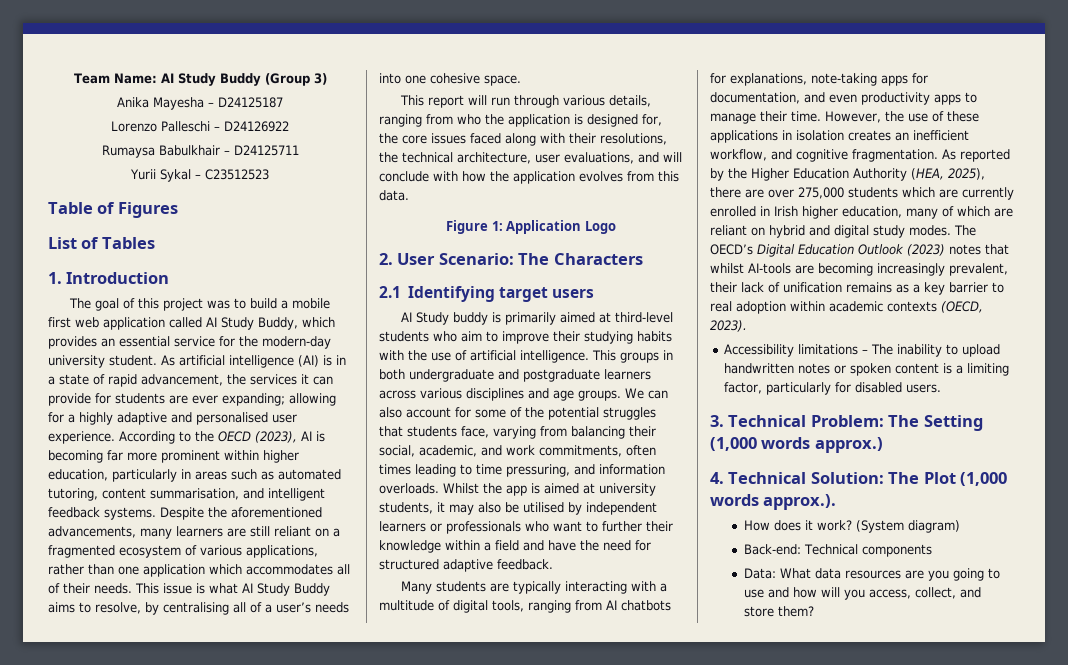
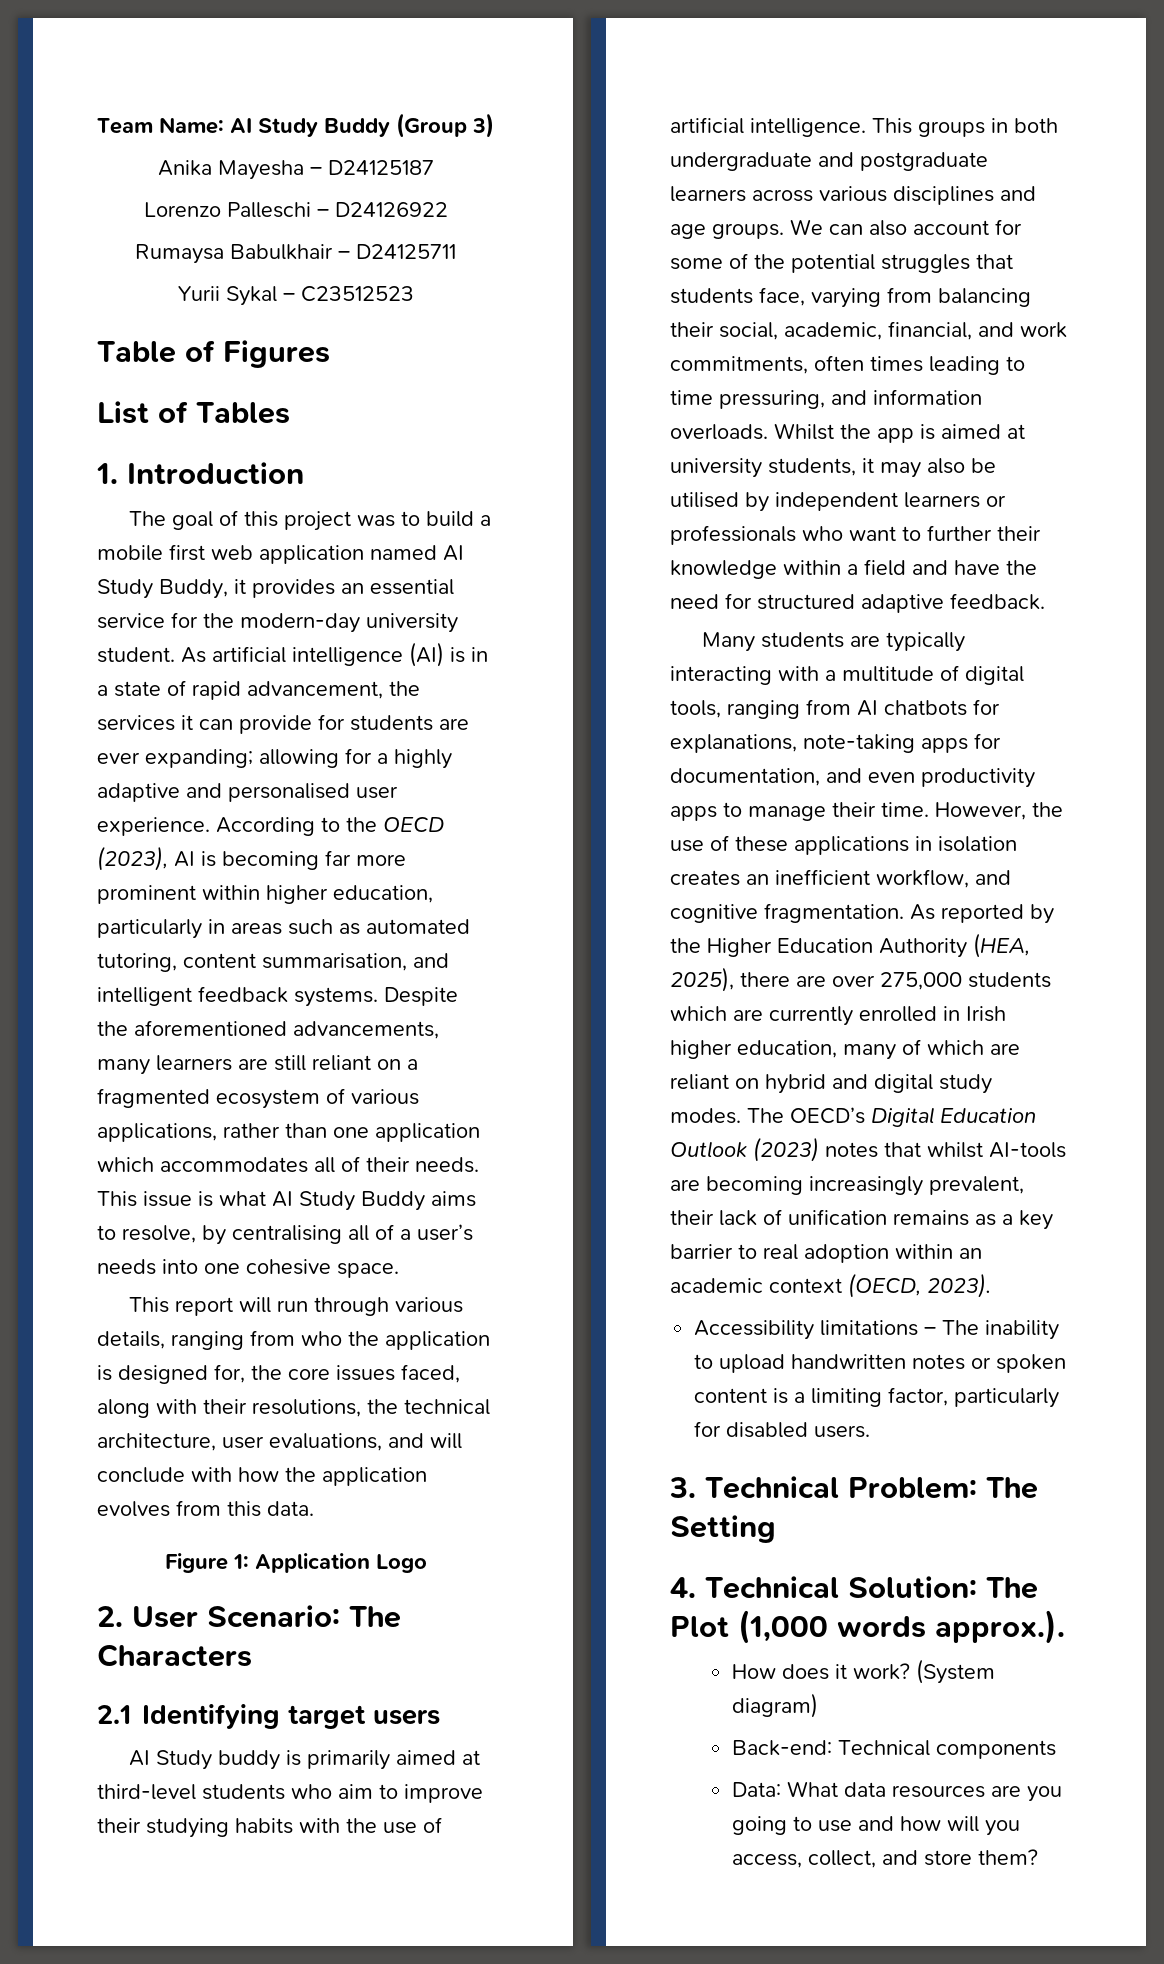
[169,317,202,328] called -> [370,545,437,560] named
[302,317,335,328] which -> [234,579,246,594] it
[470,133,501,144] faced -> [401,1364,460,1383] faced,
(477, 451) none -> [888,321,972,340] financial,
[829,301,937,312] academic contexts -> [959,1248,982,1259] [670,1278,842,1293] an academic context
[710,437,883,453] (1,000 words approx.) -> (776, 1529) none

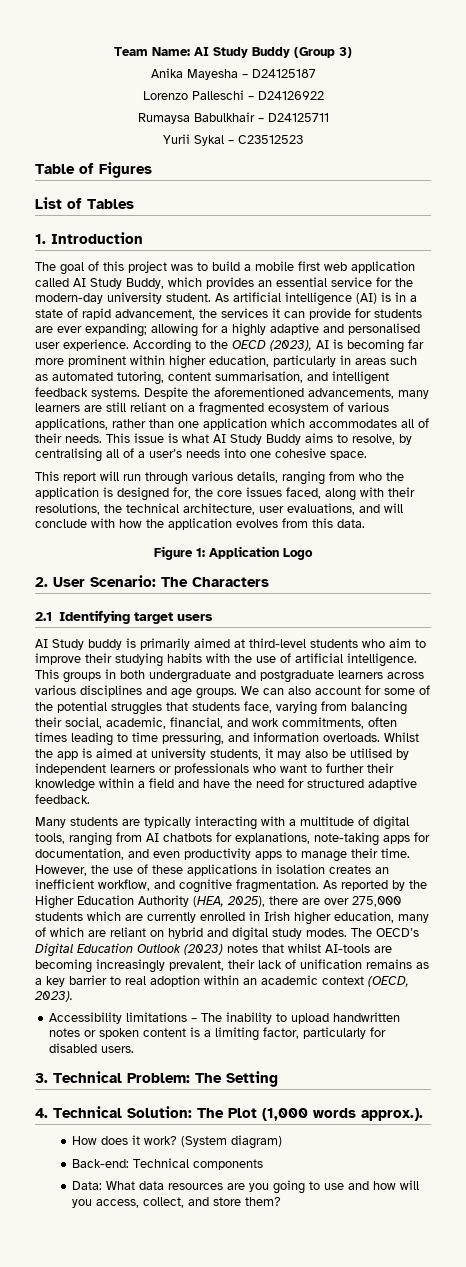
[370,545,437,560] named -> [35,278,69,287] called
[234,579,246,594] it -> [168,277,202,287] which

